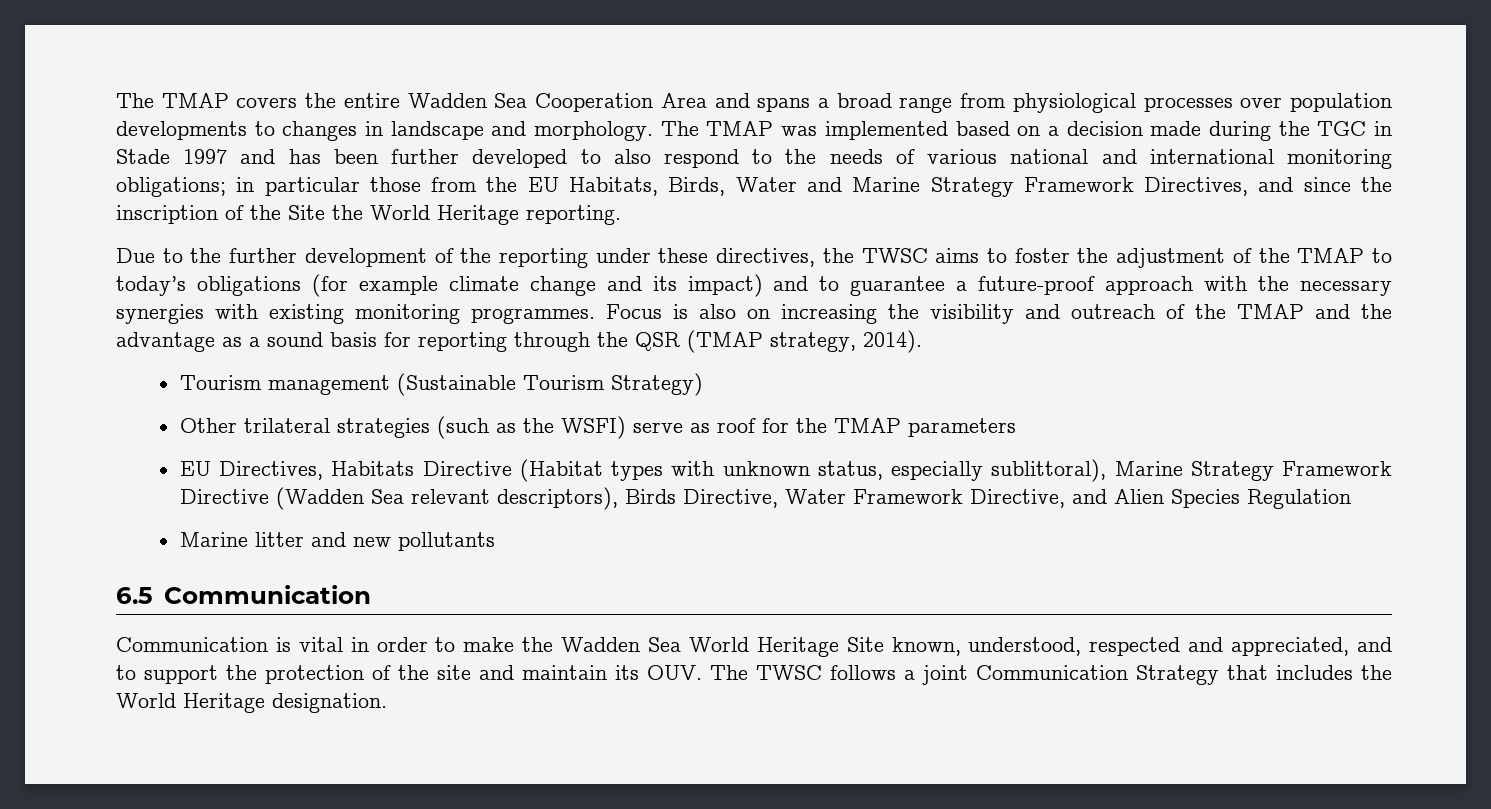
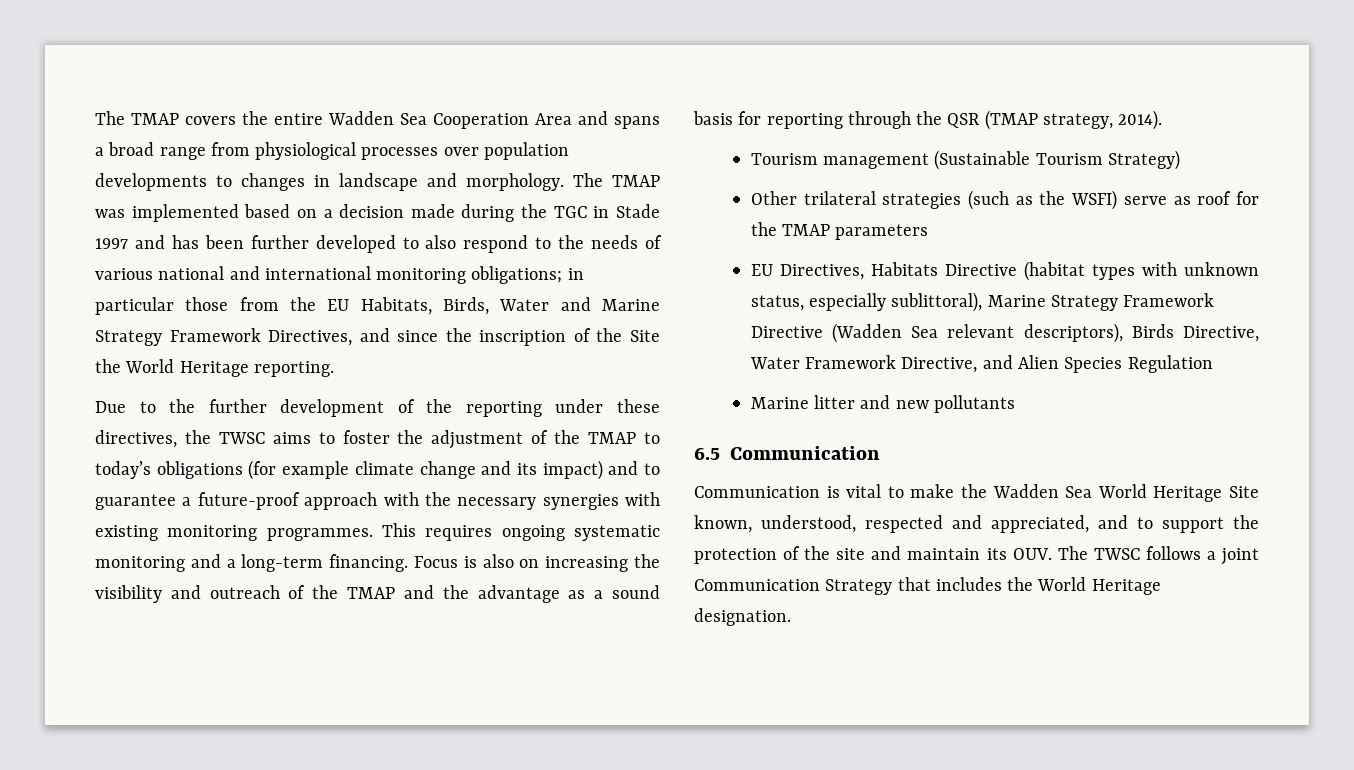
(595, 316) none -> [381,523,660,541] [95,554,409,572] This requires ongoing systematic monitoring and a long-term financing.
[519,459,603,482] (Habitat -> [1023,261,1085,281] (habitat
[350,637,428,652] in order -> (882, 491) none

